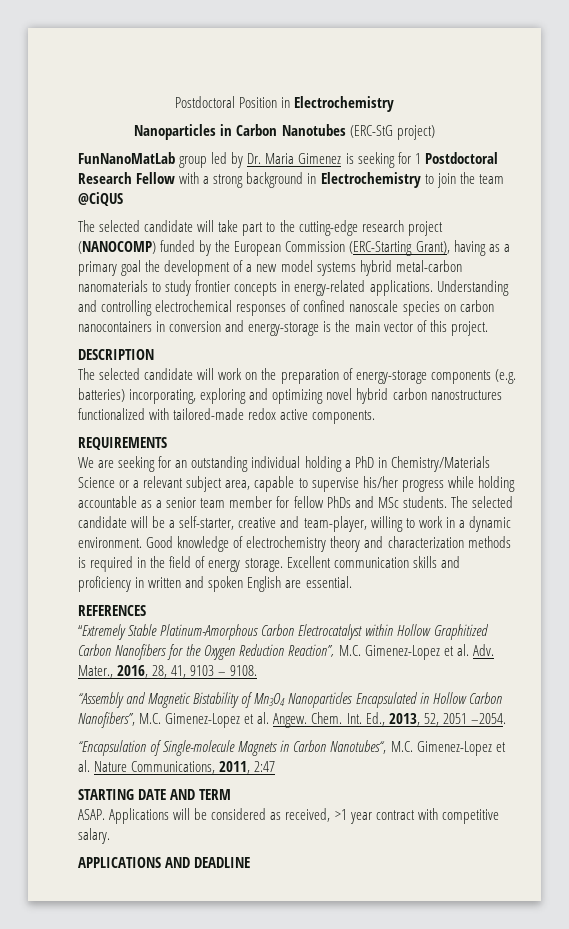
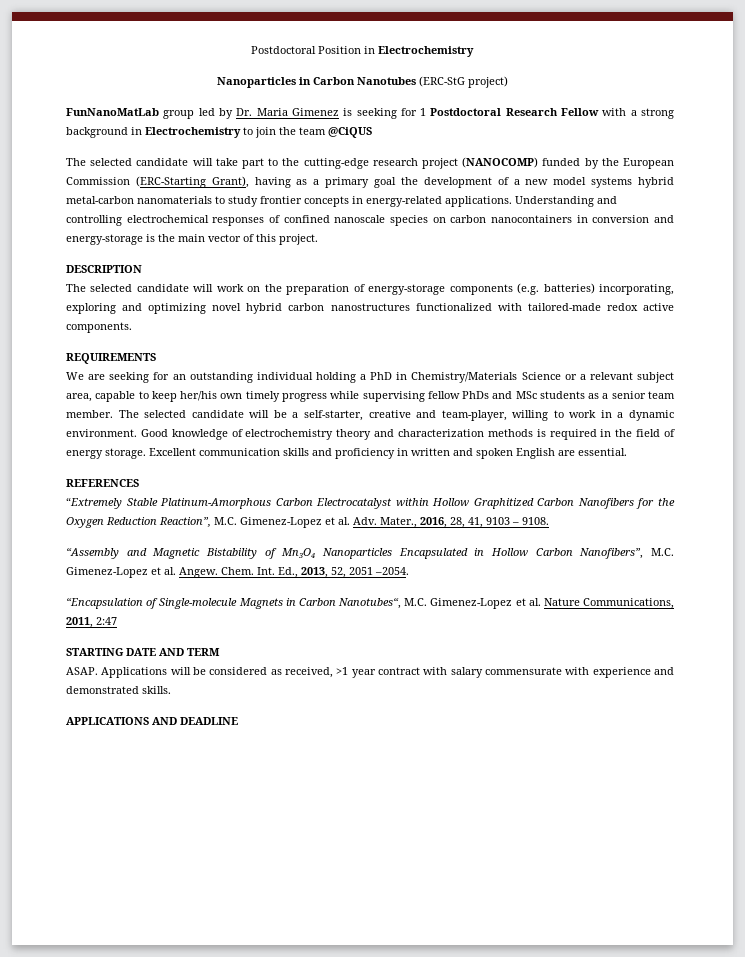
[311,476,515,492] [78,496,447,508] supervise his/her progress while holding accountable as a senior team member for fellow PhDs and MSc students. -> [151,391,675,402] [66,410,114,418] keep her/his own timely progress while supervising fellow PhDs and MSc students as a senior team member.
[441,809,499,824] [78,828,111,844] competitive salary. -> [450,667,675,678] [66,686,172,694] salary commensurate with experience and demonstrated skills.

